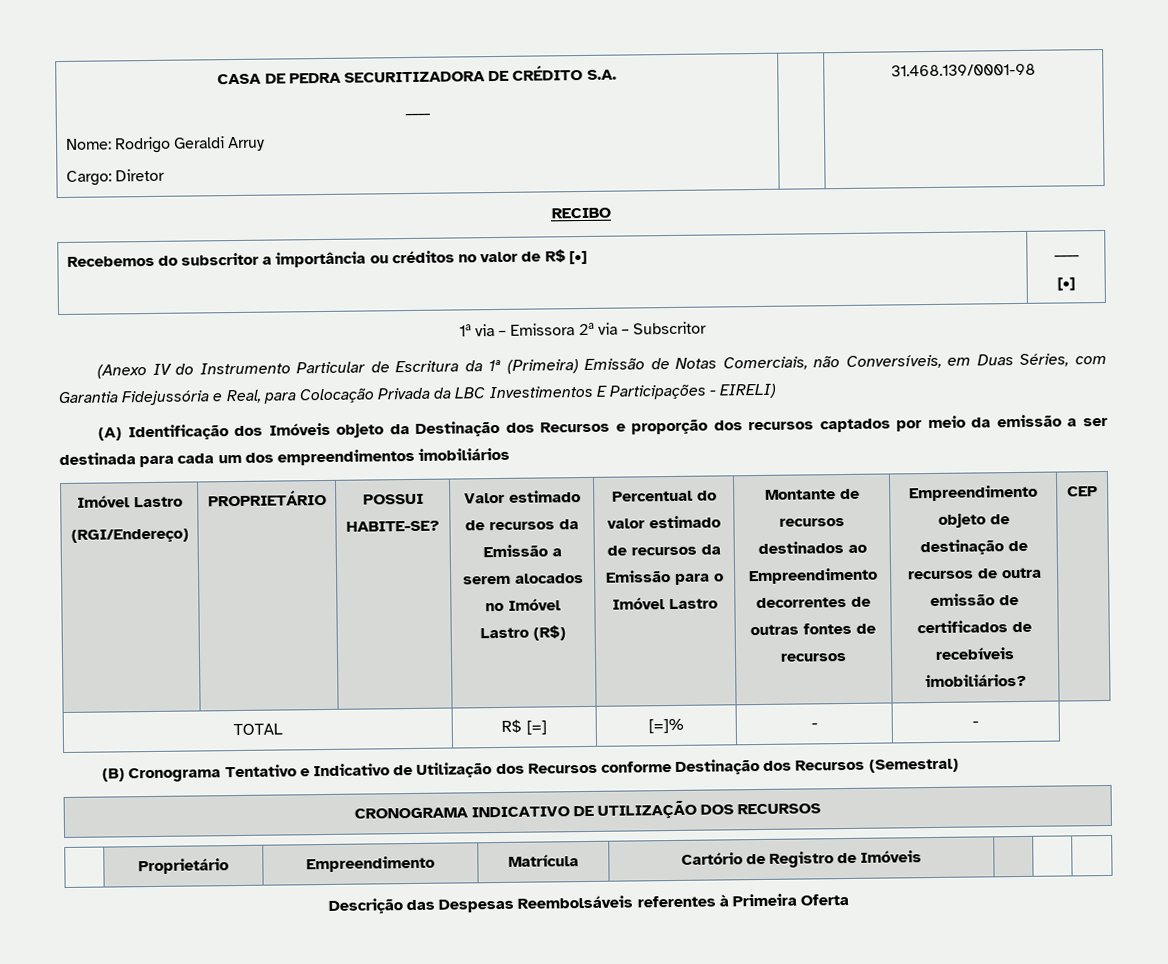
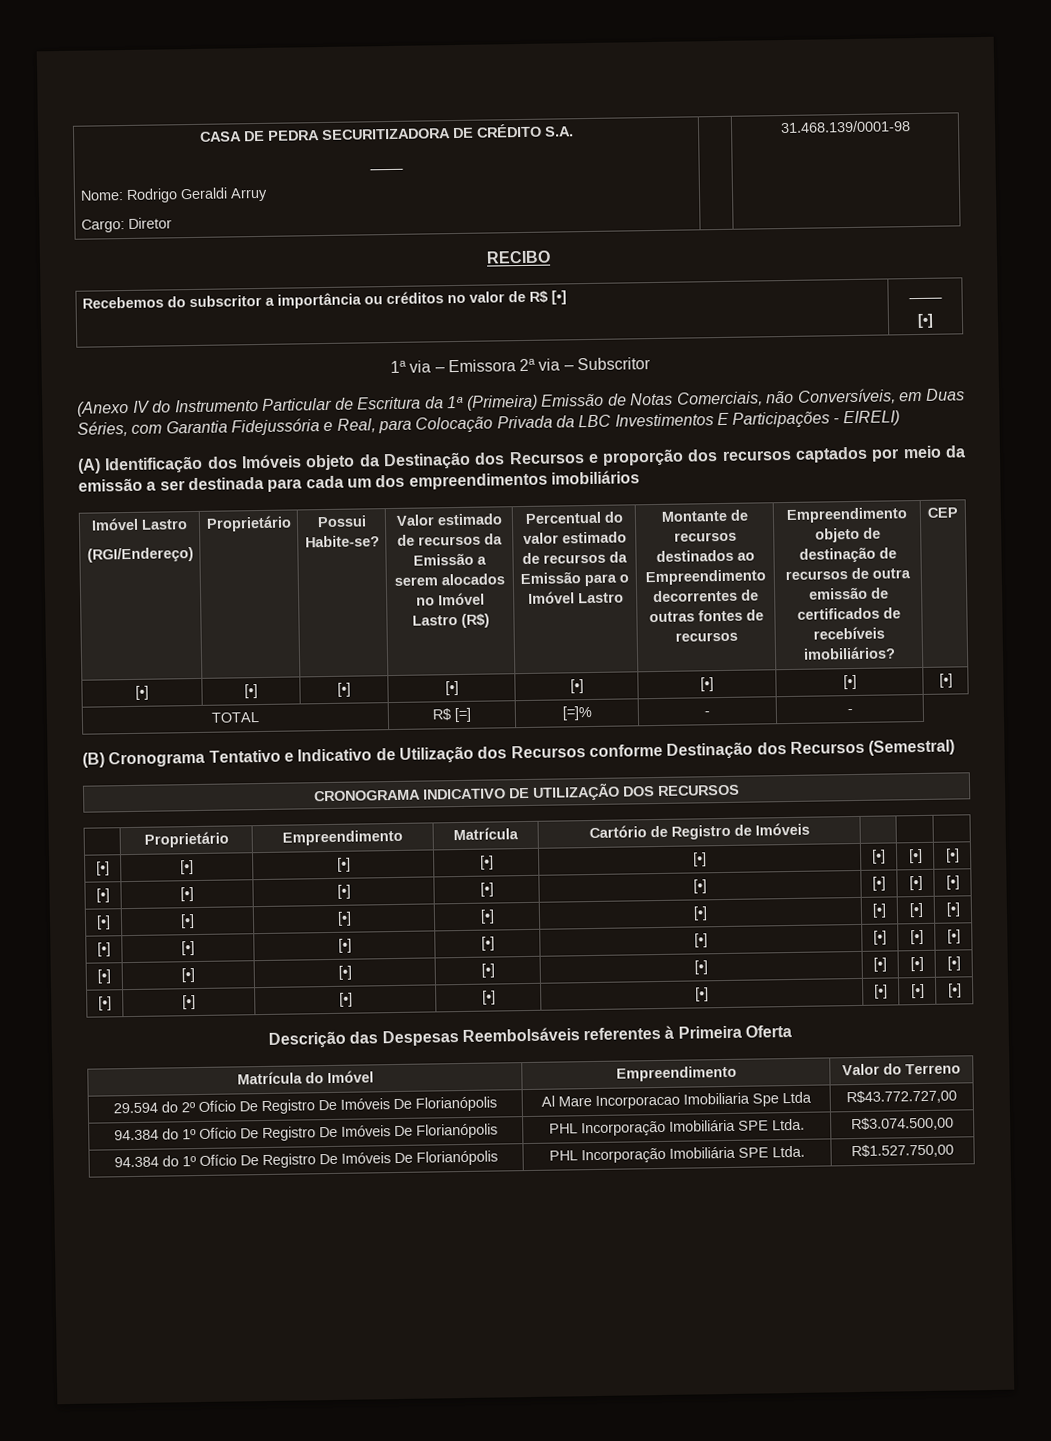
[207,489,327,507] [362,493,424,505] [346,520,440,532] PROPRIETÁRIO | POSSUI HABITE-SE? -> [205,515,292,532] [316,515,367,528] [304,535,380,548] Proprietário | Possui Habite-se?
(1098, 491) none -> [135,685,149,700] [244,684,259,699] [337,682,351,697] [444,681,459,696] [569,679,584,694] [700,677,714,692] [842,674,857,690] [938,673,953,688] // [•] | [•] | [•] | [•] | [•] | [•] | [•] | [•]
(923, 856) none -> [96,861,110,876] [180,860,194,875] [336,857,351,872] [479,855,494,870] [693,852,707,867] [872,849,886,864] [907,848,923,864] [944,848,960,863] [96,888,110,903] [180,887,194,902] [336,884,351,899] [479,882,494,897] [693,879,707,894] [872,876,886,891] [908,875,923,891] [945,875,960,890] [96,915,111,930] [180,914,195,929] [336,911,352,926] [479,909,495,924] [693,906,708,921] [872,903,887,918] [908,902,924,918] [945,902,961,917] [97,942,111,957] [181,941,195,956] [337,938,352,953] [480,936,495,951] [694,933,708,948] [873,930,887,945] [909,929,924,945] [946,929,961,944] [97,969,111,984] [181,968,195,983] [337,965,352,980] [480,963,495,978] [694,960,708,975] [873,957,887,972] [909,956,924,972] [946,956,961,971] [98,996,112,1011] [182,995,196,1010] [338,992,353,1007] [481,990,496,1005] [695,987,709,1002] [874,984,888,999] [910,983,925,999] [947,983,962,998] // [•] | [•] | [•] | [•] | [•] | [•] | [•] | [•] // [•] | [•] | [•] | [•] | [•] | [•] | [•] | [•] // [•] | [•] | [•] | [•] | [•] | [•] | [•] | [•] // [•] | [•] | [•] | [•] | [•] | [•] | [•] | [•] // [•] | [•] | [•] | [•] | [•] | [•] | [•] | [•] // [•] | [•] | [•] | [•] | [•] | [•] | [•] | [•]
(850, 899) none -> [236,1070,374,1085] [615,1065,737,1082] [842,1063,961,1076] [112,1096,497,1115] [541,1091,812,1109] [846,1089,957,1105] [113,1123,498,1142] [549,1118,805,1137] [851,1116,954,1132] [113,1150,498,1169] [549,1145,805,1164] [851,1143,954,1159] // Matrícula do Imóvel | Empreendimento | Valor do Terreno // 29.594 do 2º Ofício De Registro De Imóveis De Florianópolis | Al Mare Incorporacao Imobiliaria Spe Ltda | R$43.772.727,00 // 94.384 do 1º Ofício De Registro De Imóveis De Florianópolis | PHL Incorporação Imobiliária SPE Ltda. | R$3.074.500,00 // 94.384 do 1º Ofício De Registro De Imóveis De Florianópolis | PHL Incorporação Imobiliária SPE Ltda. | R$1.527.750,00

